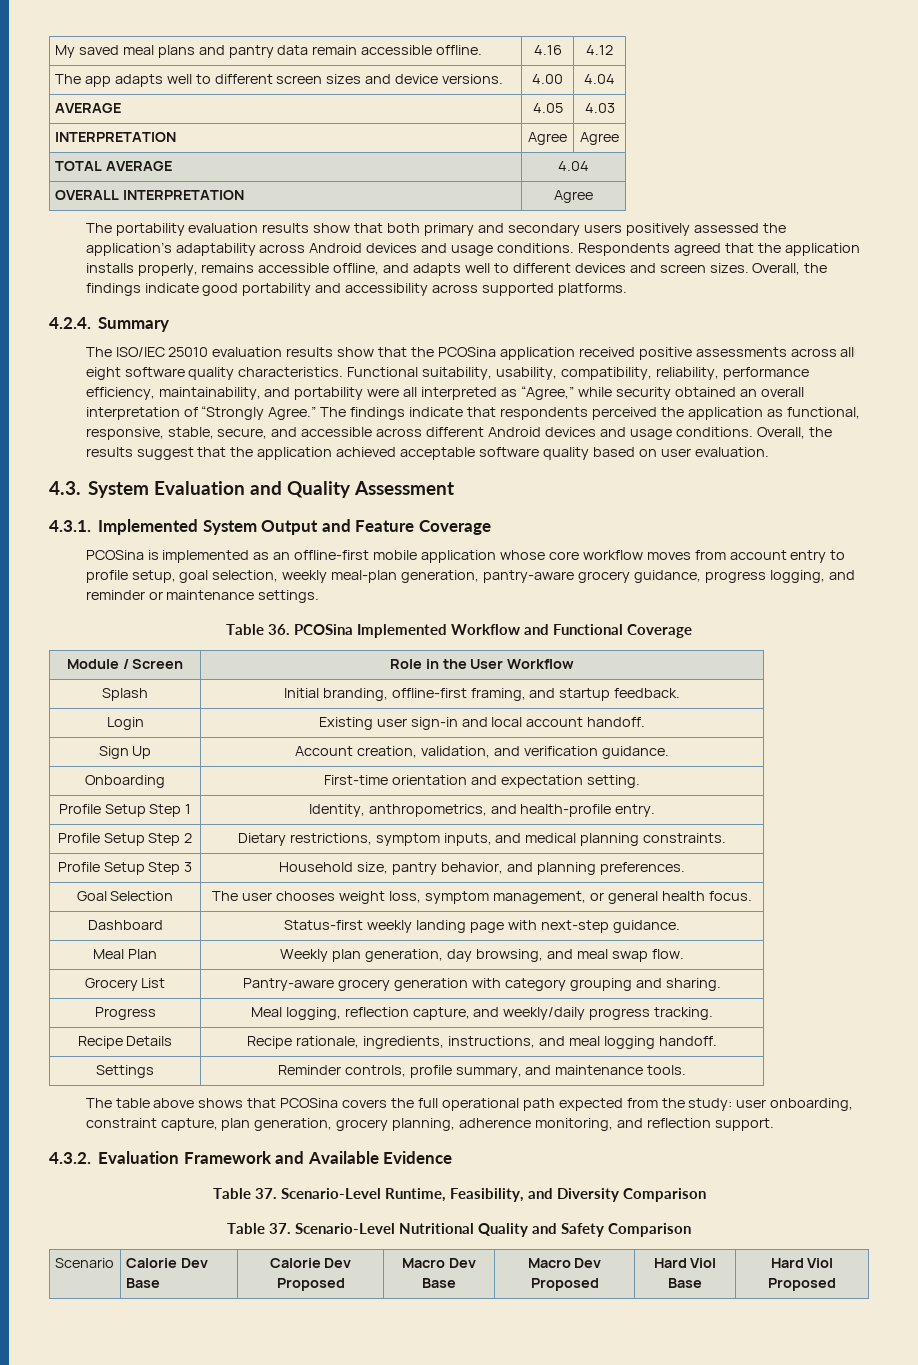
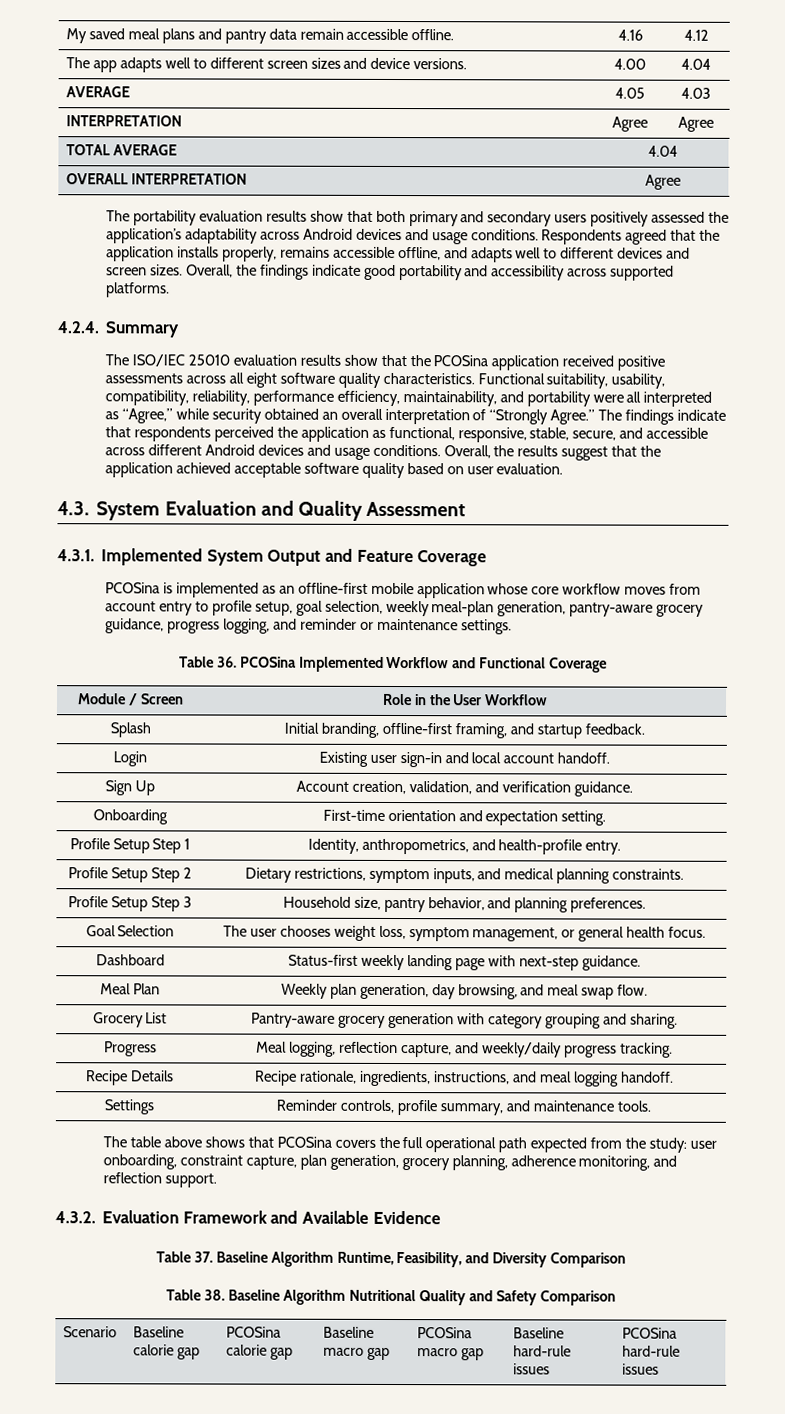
[280,1188,381,1199] Scenario-Level -> [215,1251,334,1267] Baseline Algorithm
[269,1223,395,1234] 37. Scenario-Level -> [204,1289,347,1305] 38. Baseline Algorithm
[125,1258,208,1268] [125,1278,160,1288] [269,1258,352,1268] [276,1278,345,1291] [402,1258,476,1268] [422,1278,456,1288] [527,1258,602,1268] [530,1278,599,1291] [653,1258,717,1268] [668,1278,702,1288] [770,1258,834,1268] [768,1278,836,1291] Calorie Dev Base | Calorie Dev Proposed | Macro Dev Base | Macro Dev Proposed | Hard Viol Base | Hard Viol Proposed -> [133,1326,185,1338] [133,1344,201,1360] [226,1326,282,1338] [226,1344,294,1360] [323,1326,375,1338] [323,1347,391,1360] [417,1327,473,1339] [417,1348,485,1361] [513,1327,565,1339] [513,1345,572,1357] [513,1363,551,1375] [622,1327,678,1339] [622,1345,681,1357] [622,1363,660,1375] Baseline calorie gap | PCOSina calorie gap | Baseline macro gap | PCOSina macro gap | Baseline hard-rule issues | PCOSina hard-rule issues

